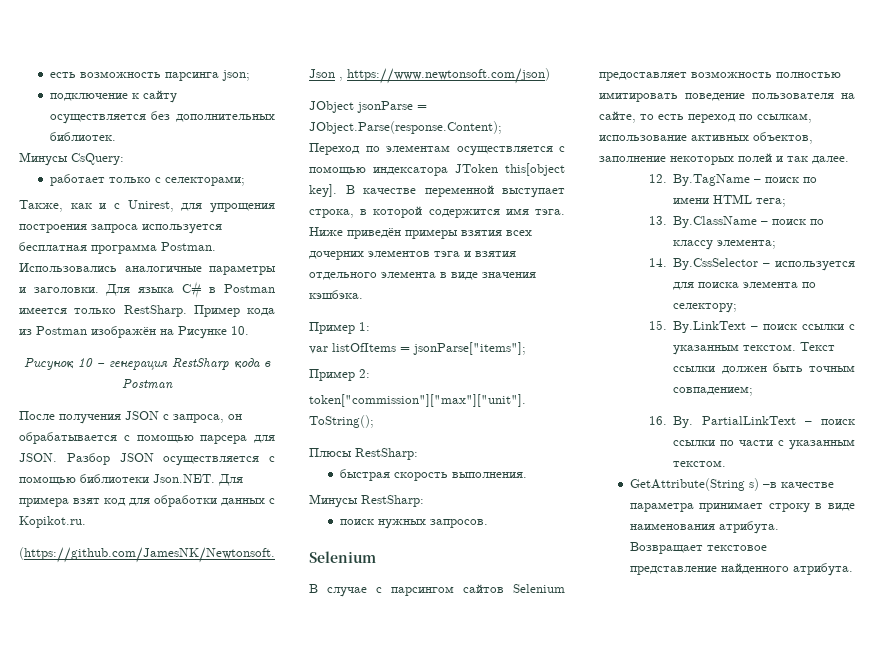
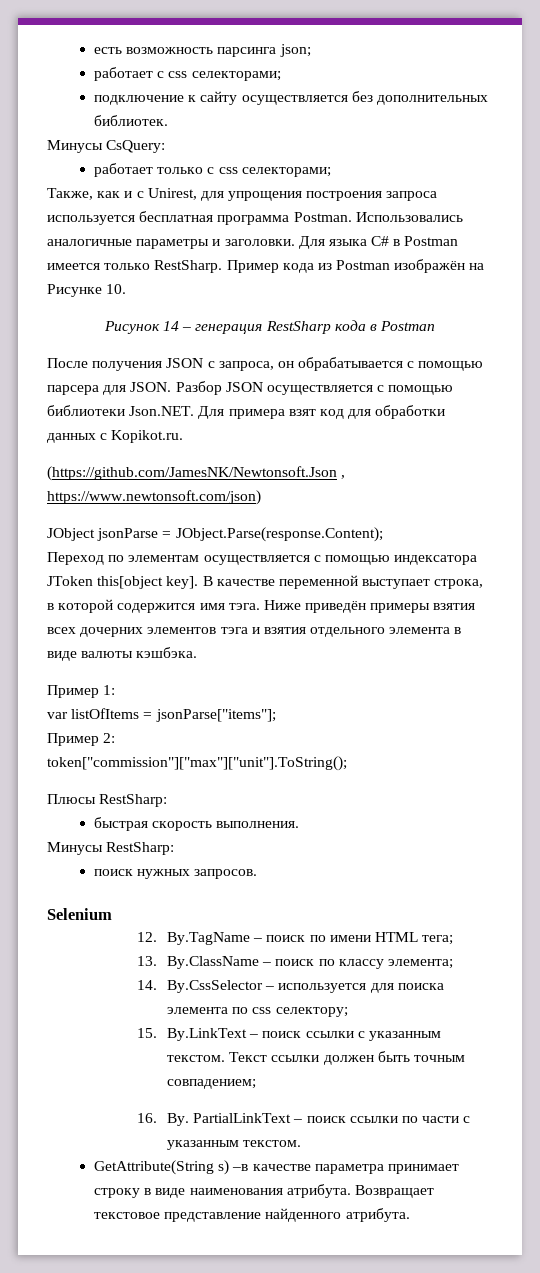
(250, 75) none -> [94,67,281,81] // работает с css селекторами;
(161, 180) none -> [218,167,238,174] css
[78,358,93,367] 10 -> [163,321,180,331] 14
[482,272,536,278] значения -> [81,651,134,658] валюты
[309,584,565,597] [599,71,841,81] [599,92,855,102] [599,111,812,123] [599,132,813,144] [599,153,849,165] // В случае с парсингом сайтов Selenium предоставляет возможность полностью имитировать поведение пользователя на сайте, то есть переход по ссылкам, использование активных объектов, заполнение некоторых полей и так далее. -> (112, 914) none
(817, 285) none -> [252,1007,272,1014] css

